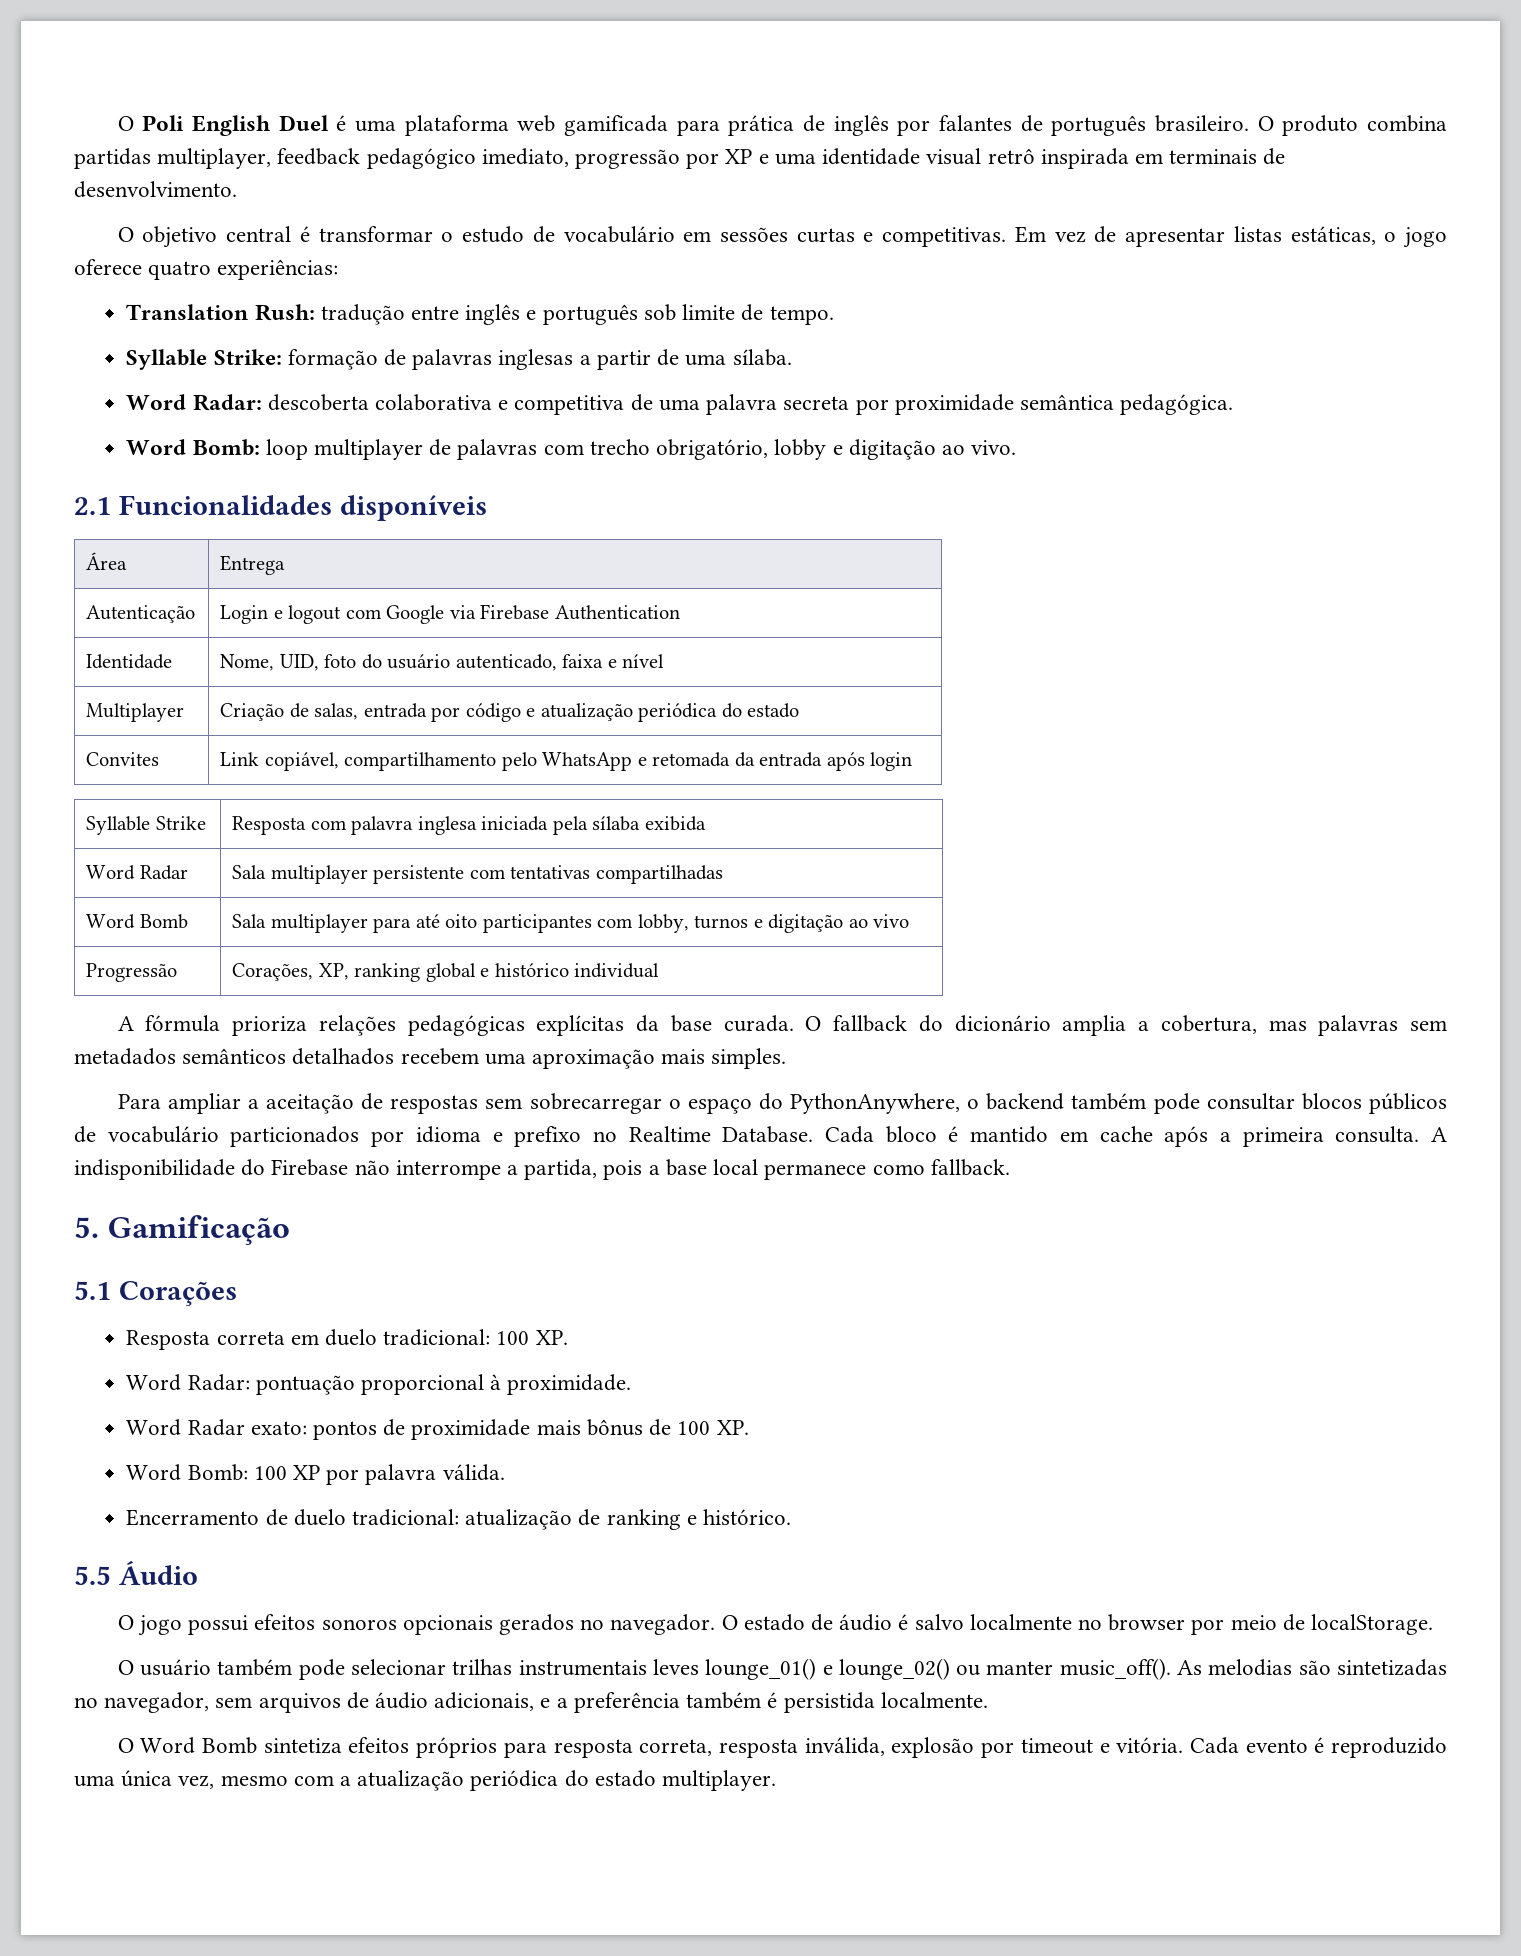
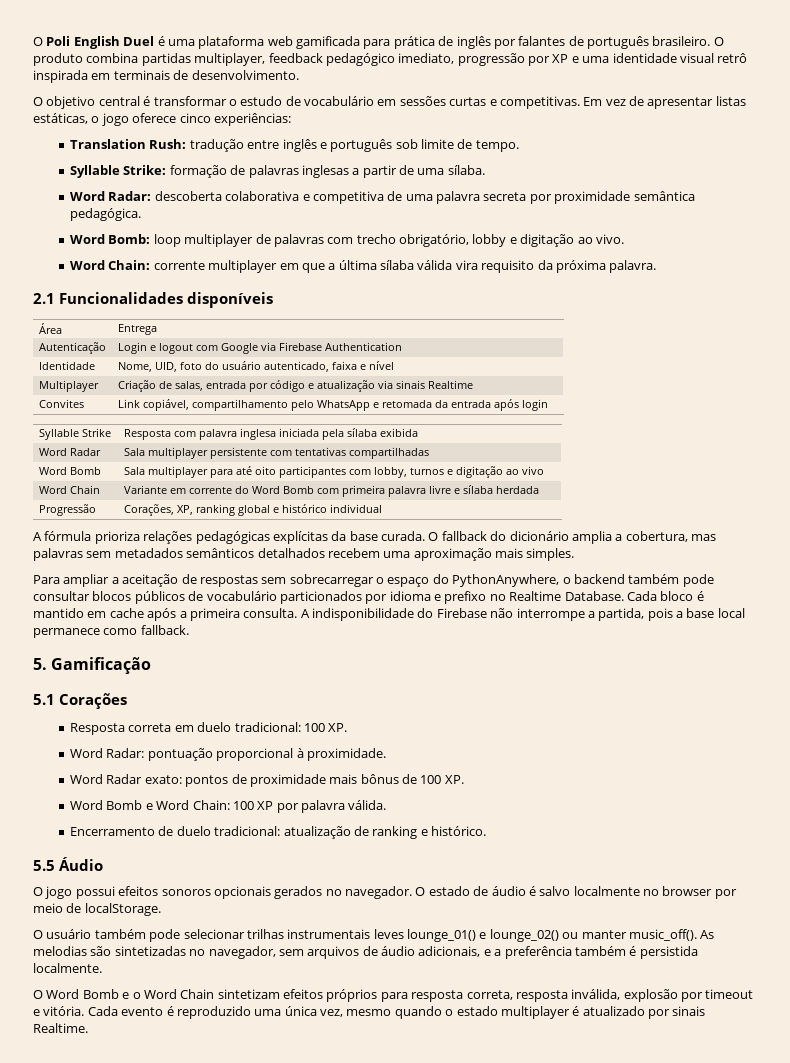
[148,261,212,280] quatro -> [179,113,211,123] cinco
(1017, 447) none -> [70,260,657,273] // Word Chain: corrente multiplayer em que a última sílaba válida vira requisito da próxima palavra.
[638,703,800,722] periódica do estado -> [377,380,473,389] via sinais Realtime
(910, 921) none -> [38,485,100,494] [123,485,539,497] // Word Chain | Variante em corrente do Word Bomb com primeira palavra livre e sílaba herdada
[187,1464,248,1481] Bomb: -> [106,800,230,810] Bomb e Word Chain:
[263,1738,342,1754] sintetiza -> [122,989,280,999] e o Word Chain sintetizam
[293,1770,777,1791] com a atualização periódica do estado multiplayer. -> [394,1006,706,1019] [33,1023,88,1033] quando o estado multiplayer é atualizado por sinais Realtime.

